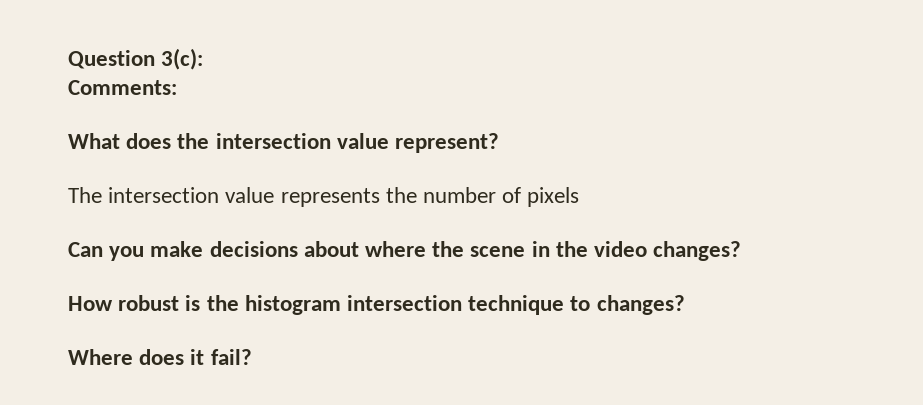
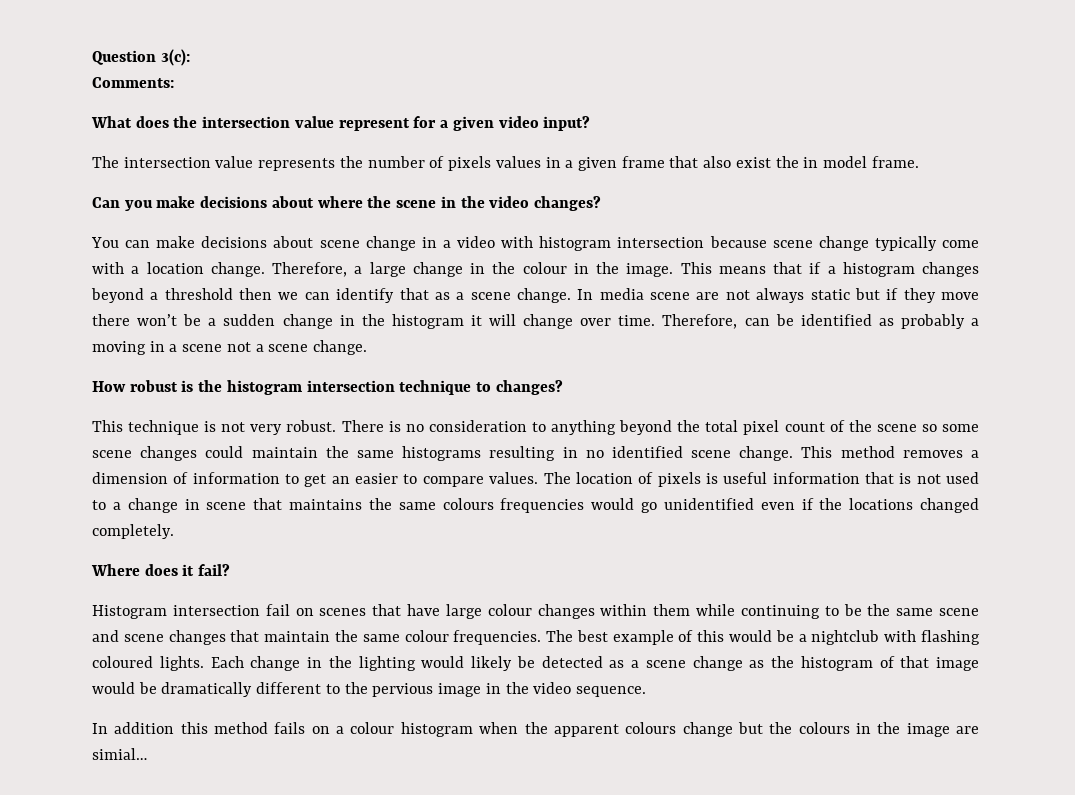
[395,133,500,153] represent? -> [338,116,591,131] represent for a given video input?
(580, 197) none -> [495,156,919,171] values in a given frame that also exist the in model frame.
(742, 251) none -> [91,236,980,251] [92,262,979,277] [91,288,980,303] [92,314,980,329] [92,340,368,355] // You can make decisions about scene change in a video with histogram intersection because scene change typically come with a location change. Therefore, a large change in the colour in the image. This means that if a histogram changes beyond a threshold then we can identify that as a scene change. In media scene are not always static but if they move there won’t be a sudden change in the histogram it will change over time. Therefore, can be identified as probably a moving in a scene not a scene change.
[68,349,252,365] Where does it fail? -> [92,420,979,435] [92,446,979,461] [92,472,980,487] [92,498,980,513] [92,524,174,539] [91,564,231,576] [92,604,980,619] [92,630,980,645] [92,656,979,671] [92,682,646,697] [92,722,980,737] [92,748,147,760] This technique is not very robust. There is no consideration to anything beyond the total pixel count of the scene so some scene changes could maintain the same histograms resulting in no identified scene change. This method removes a dimension of information to get an easier to compare values. The location of pixels is useful information that is not used to a change in scene that maintains the same colours frequencies would go unidentified even if the locations changed completely. // Where does it fail? // Histogram intersection fail on scenes that have large colour changes within them while continuing to be the same scene and scene changes that maintain the same colour frequencies. The best example of this would be a nightclub with flashing coloured lights. Each change in the lighting would likely be detected as a scene change as the histogram of that image would be dramatically different to the pervious image in the video sequence. // In addition this method fails on a colour histogram when the apparent colours change but the colours in the image are simial…

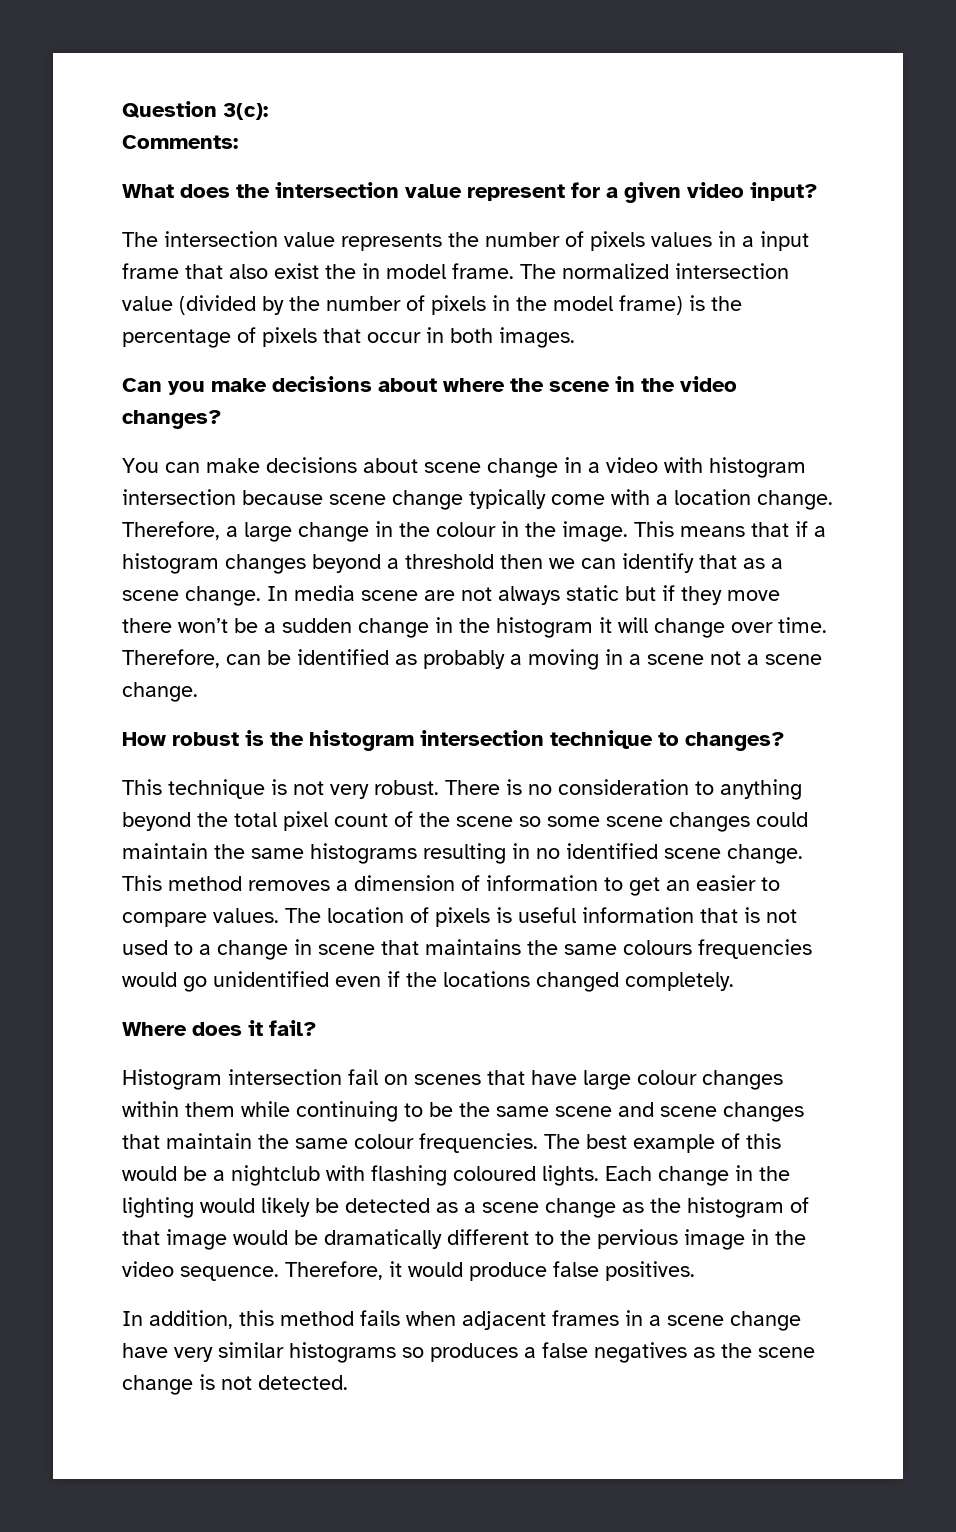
[577,157,617,171] given -> [760,231,809,251] input
(919, 162) none -> [520,263,789,279] [122,295,742,315] [122,327,575,348] The normalized intersection value (divided by the number of pixels in the model frame) is the percentage of pixels that occur in both images.
[92,722,175,734] // In addition -> [285,1261,695,1281] [122,1310,233,1329] Therefore, it would produce false positives. // In addition,
[311,722,980,737] [92,748,147,760] on a colour histogram when the apparent colours change but the colours in the image are simial… -> [406,1310,801,1331] [122,1342,815,1363] [122,1374,348,1395] when adjacent frames in a scene change have very similar histograms so produces a false negatives as the scene change is not detected.

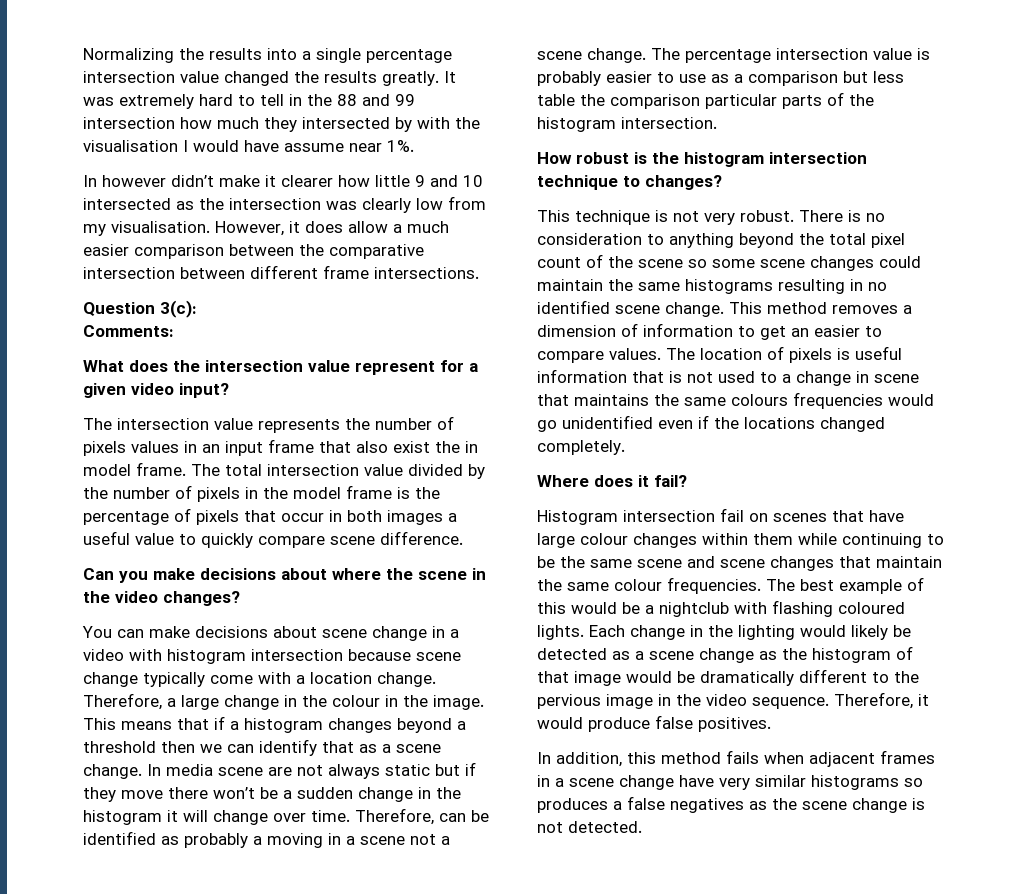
(122, 110) none -> [83,48,452,63] [83,71,456,86] [83,94,415,109] [83,117,480,132] [83,140,414,152] [83,175,483,187] [83,196,486,213] [83,221,449,236] [83,244,424,259] [83,265,479,279] Normalizing the results into a single percentage intersection value changed the results greatly. It was extremely hard to tell in the 88 and 99 intersection how much they intersected by with the visualisation I would have assume near 1%. // In however didn’t make it clearer how little 9 and 10 intersected as the intersection was clearly low from my visualisation. However, it does allow a much easier comparison between the comparative intersection between different frame intersections. //
[742,236,754,247] a -> [202,444,220,453] an
[562,263,789,279] [122,295,256,315] normalized intersection value (divided -> [225,464,463,476] total intersection value divided
[619,295,683,315] frame) -> [346,485,392,499] frame
[499,327,575,348] images. -> [387,510,457,525] [83,531,463,548] images a useful value to quickly compare scene difference.
(198, 692) none -> [651,48,930,63] [537,71,904,86] [537,92,874,109] [537,117,717,132] The percentage intersection value is probably easier to use as a comparison but less table the comparison particular parts of the histogram intersection.

